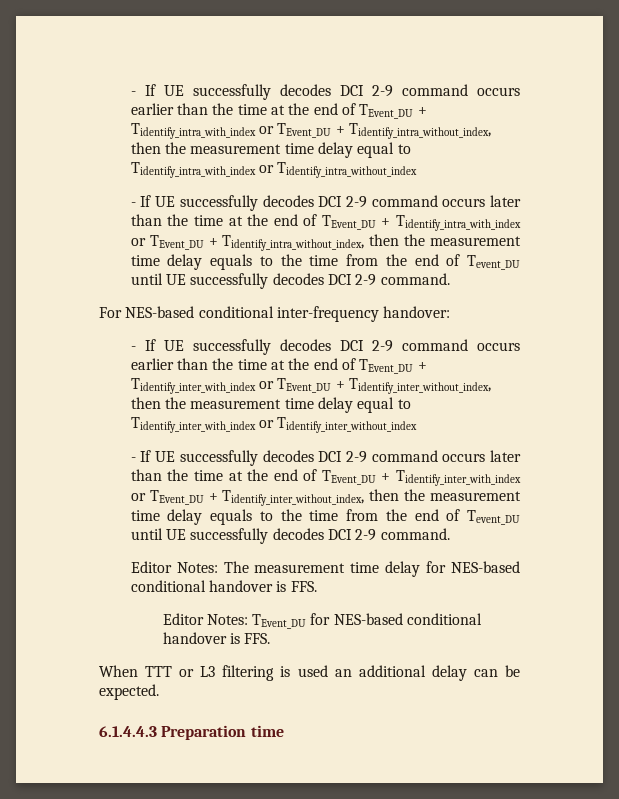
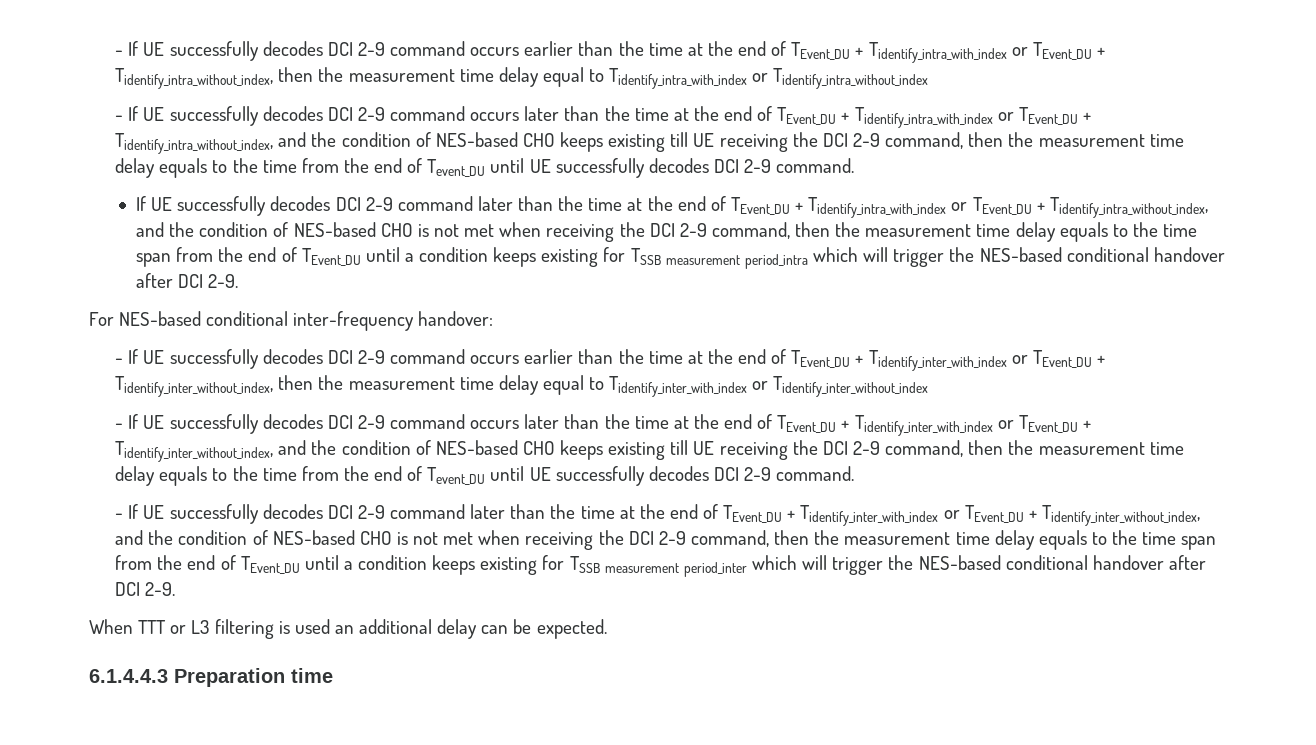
(365, 243) none -> [278,132,964,152] and the condition of NES-based CHO keeps existing till UE receiving the DCI 2-9 command,
(450, 279) none -> [136,196,1208,218] [136,222,1198,242] [136,247,1225,269] [136,273,239,288] // If UE successfully decodes DCI 2-9 command later than the time at the end of TEvent_DU + Tidentify_intra_with_index or TEvent_DU + Tidentify_intra_without_index, and the condition of NES-based CHO is not met when receiving the DCI 2-9 command, then the measurement time delay equals to the time span from the end of TEvent_DU until a condition keeps existing for TSSB measurement period_intra which will trigger the NES-based conditional handover after DCI 2-9.
(365, 498) none -> [278,440,964,460] and the condition of NES-based CHO keeps existing till UE receiving the DCI 2-9 command,
[130,561,520,577] [130,580,317,592] [162,613,483,629] [162,632,271,644] Editor Notes: The measurement time delay for NES-based conditional handover is FFS. // Editor Notes: TEvent_DU for NES-based conditional handover is FFS. -> [115,504,1200,526] [115,530,1217,550] [115,555,1206,577] [115,582,176,596] - If UE successfully decodes DCI 2-9 command later than the time at the end of TEvent_DU + Tidentify_inter_with_index or TEvent_DU + Tidentify_inter_without_index, and the condition of NES-based CHO is not met when receiving the DCI 2-9 command, then the measurement time delay equals to the time span from the end of TEvent_DU until a condition keeps existing for TSSB measurement period_inter which will trigger the NES-based conditional handover after DCI 2-9.

